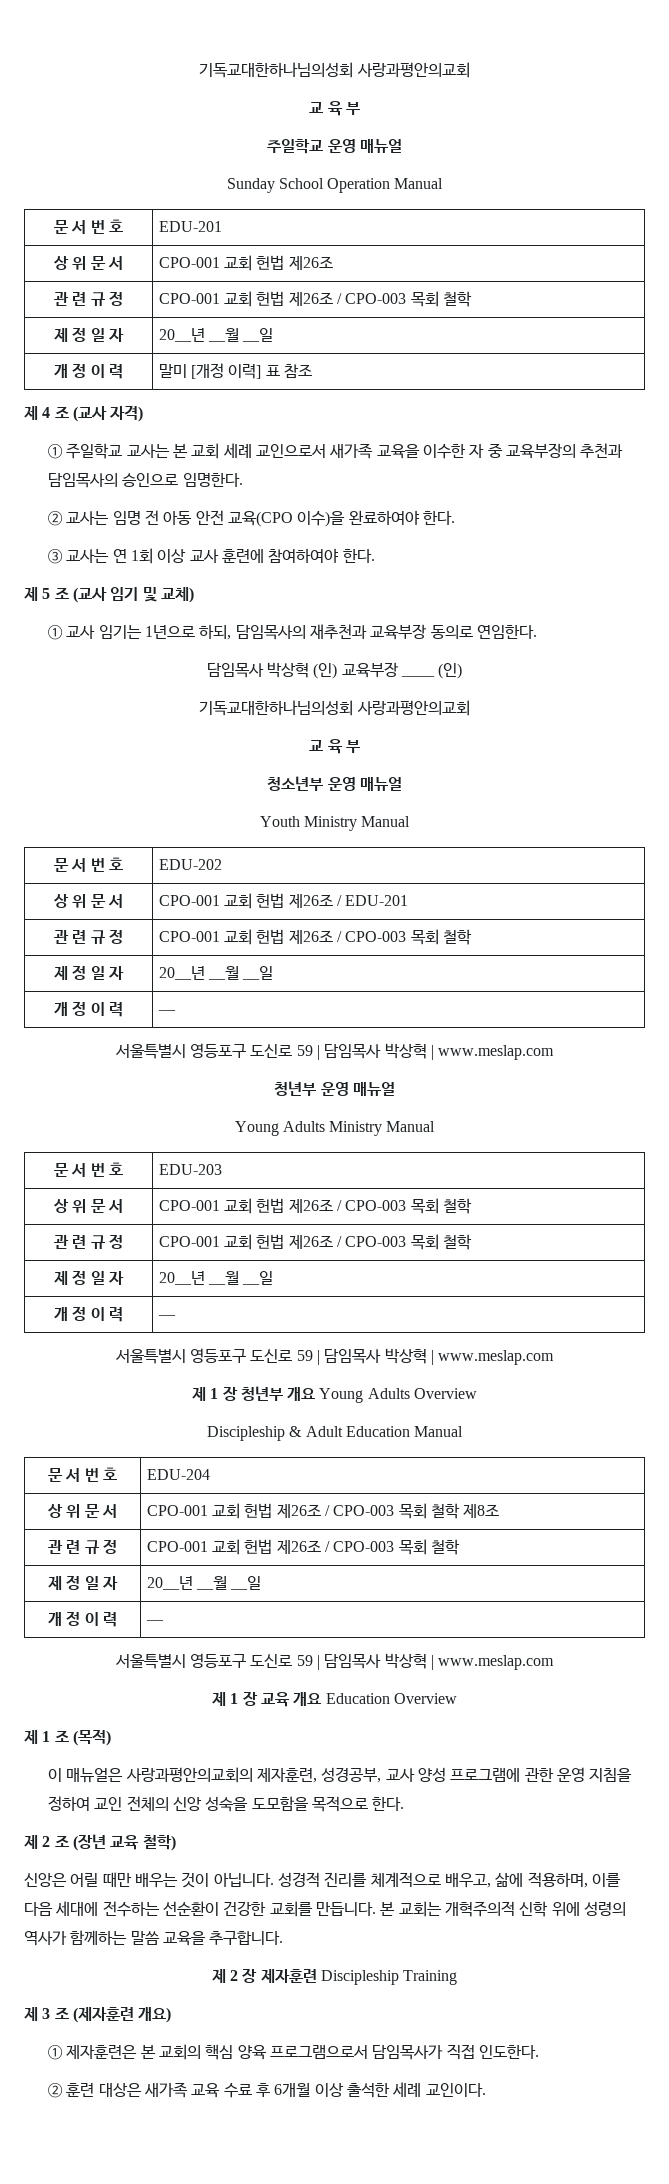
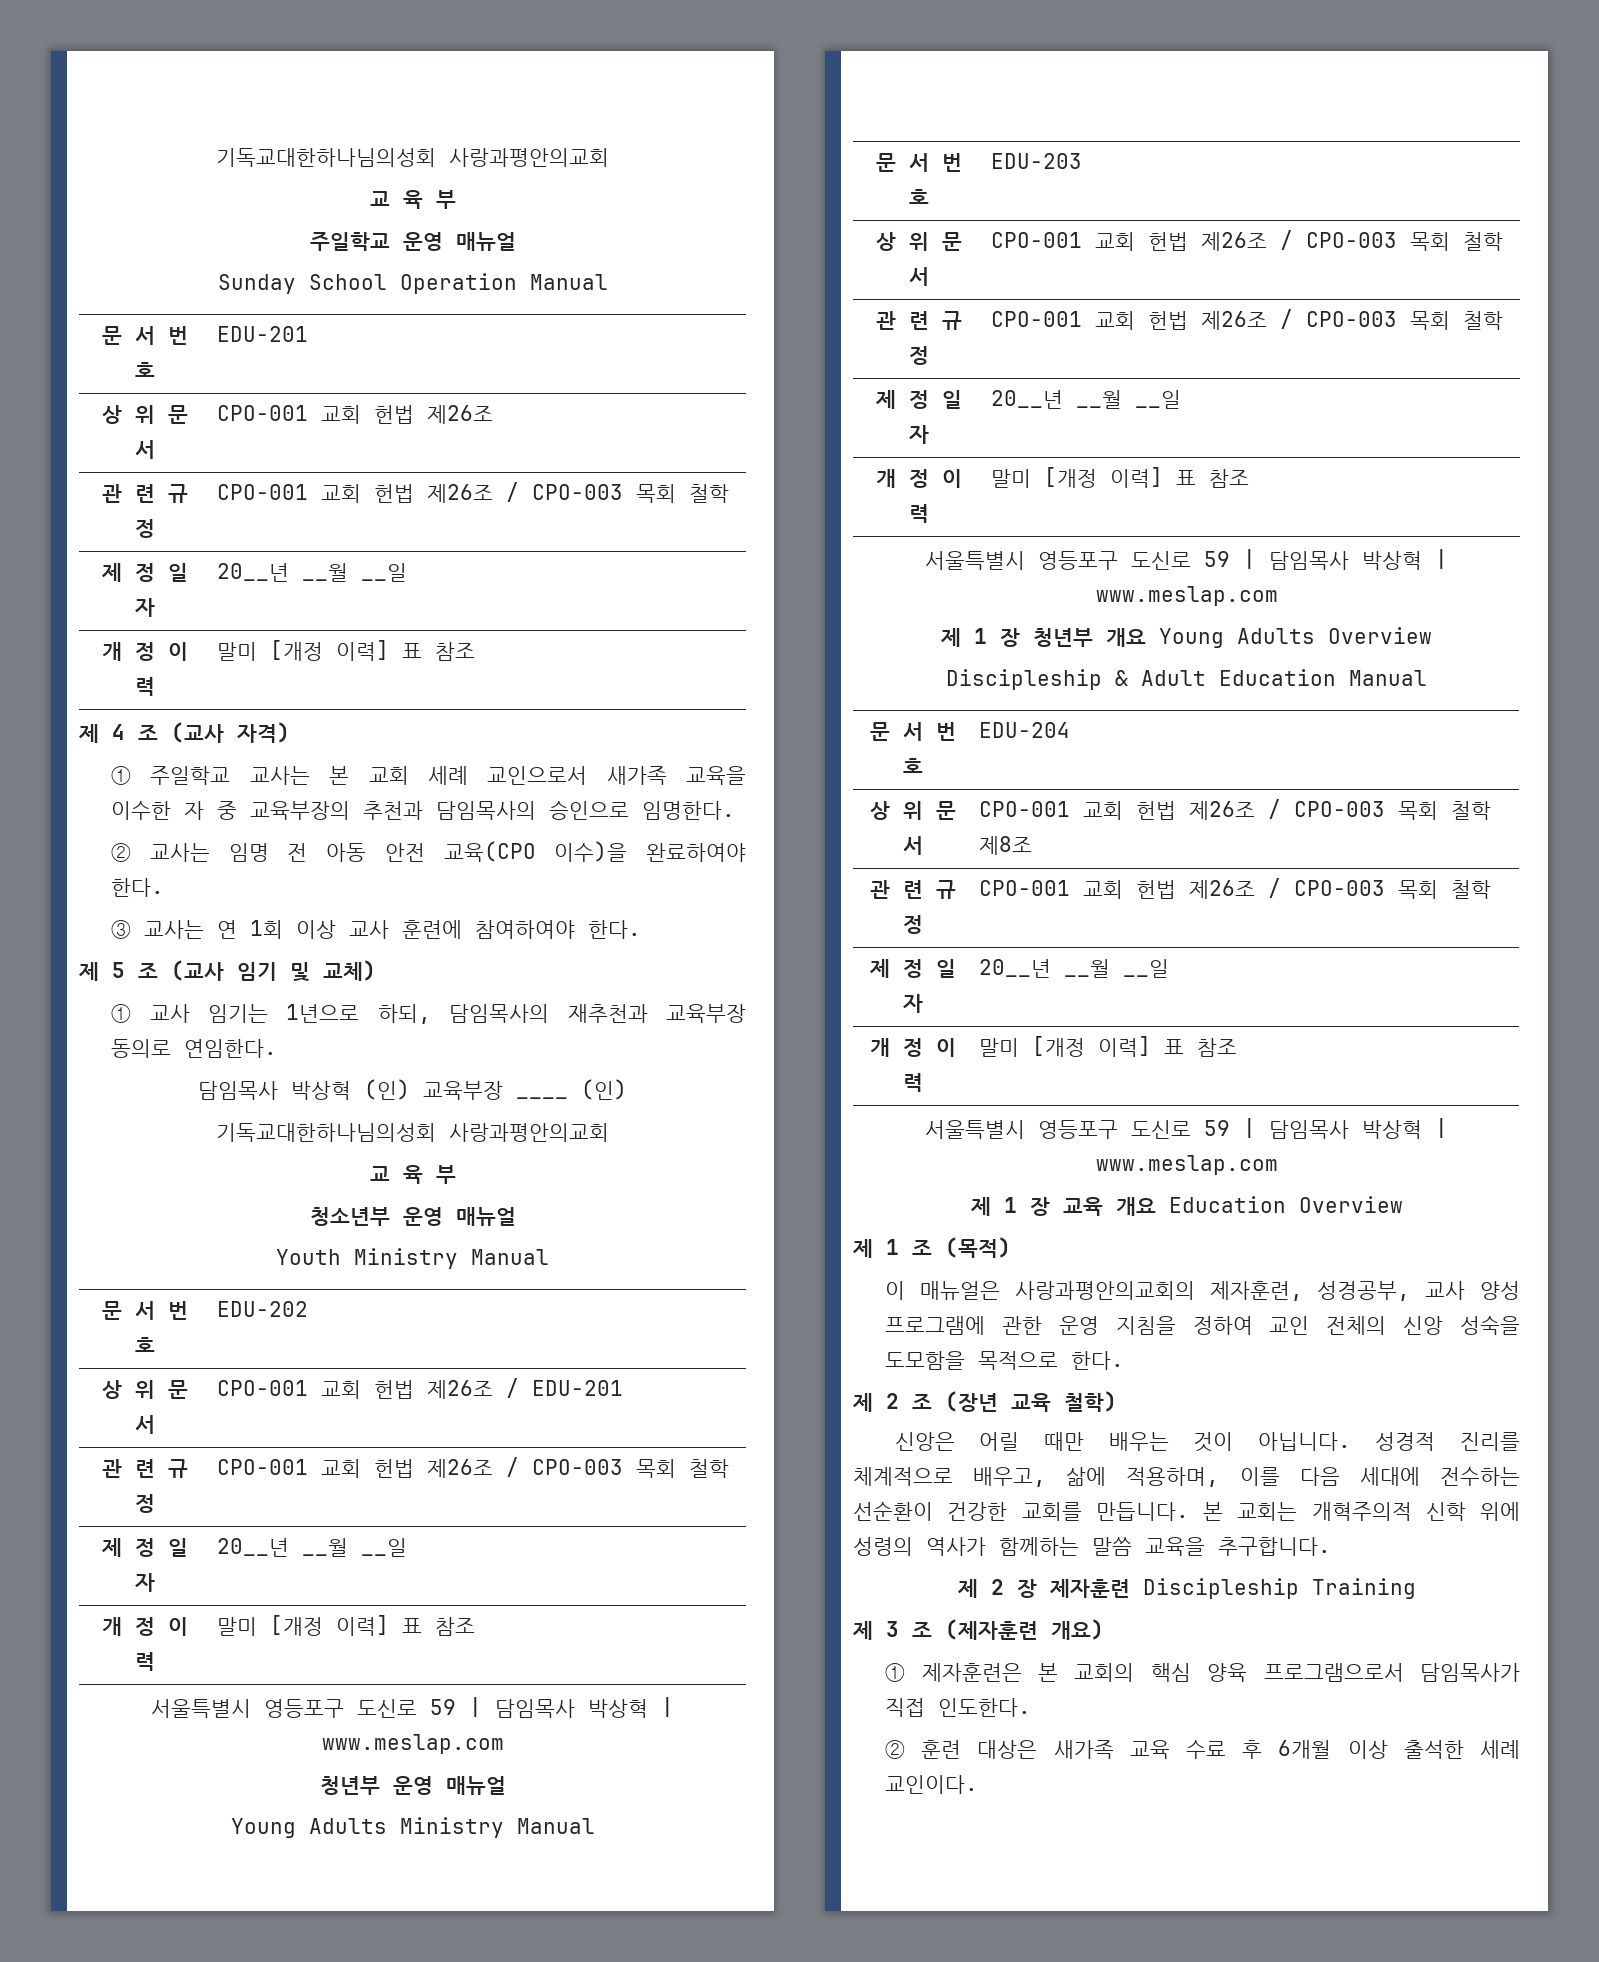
[157,1010,176,1014] — -> [217,1615,476,1636] 말미 [개정 이력] 표 참조
[157,1315,176,1319] — -> [991,467,1250,488] 말미 [개정 이력] 표 참조
[145,1620,164,1624] — -> [979,1036,1238,1057] 말미 [개정 이력] 표 참조

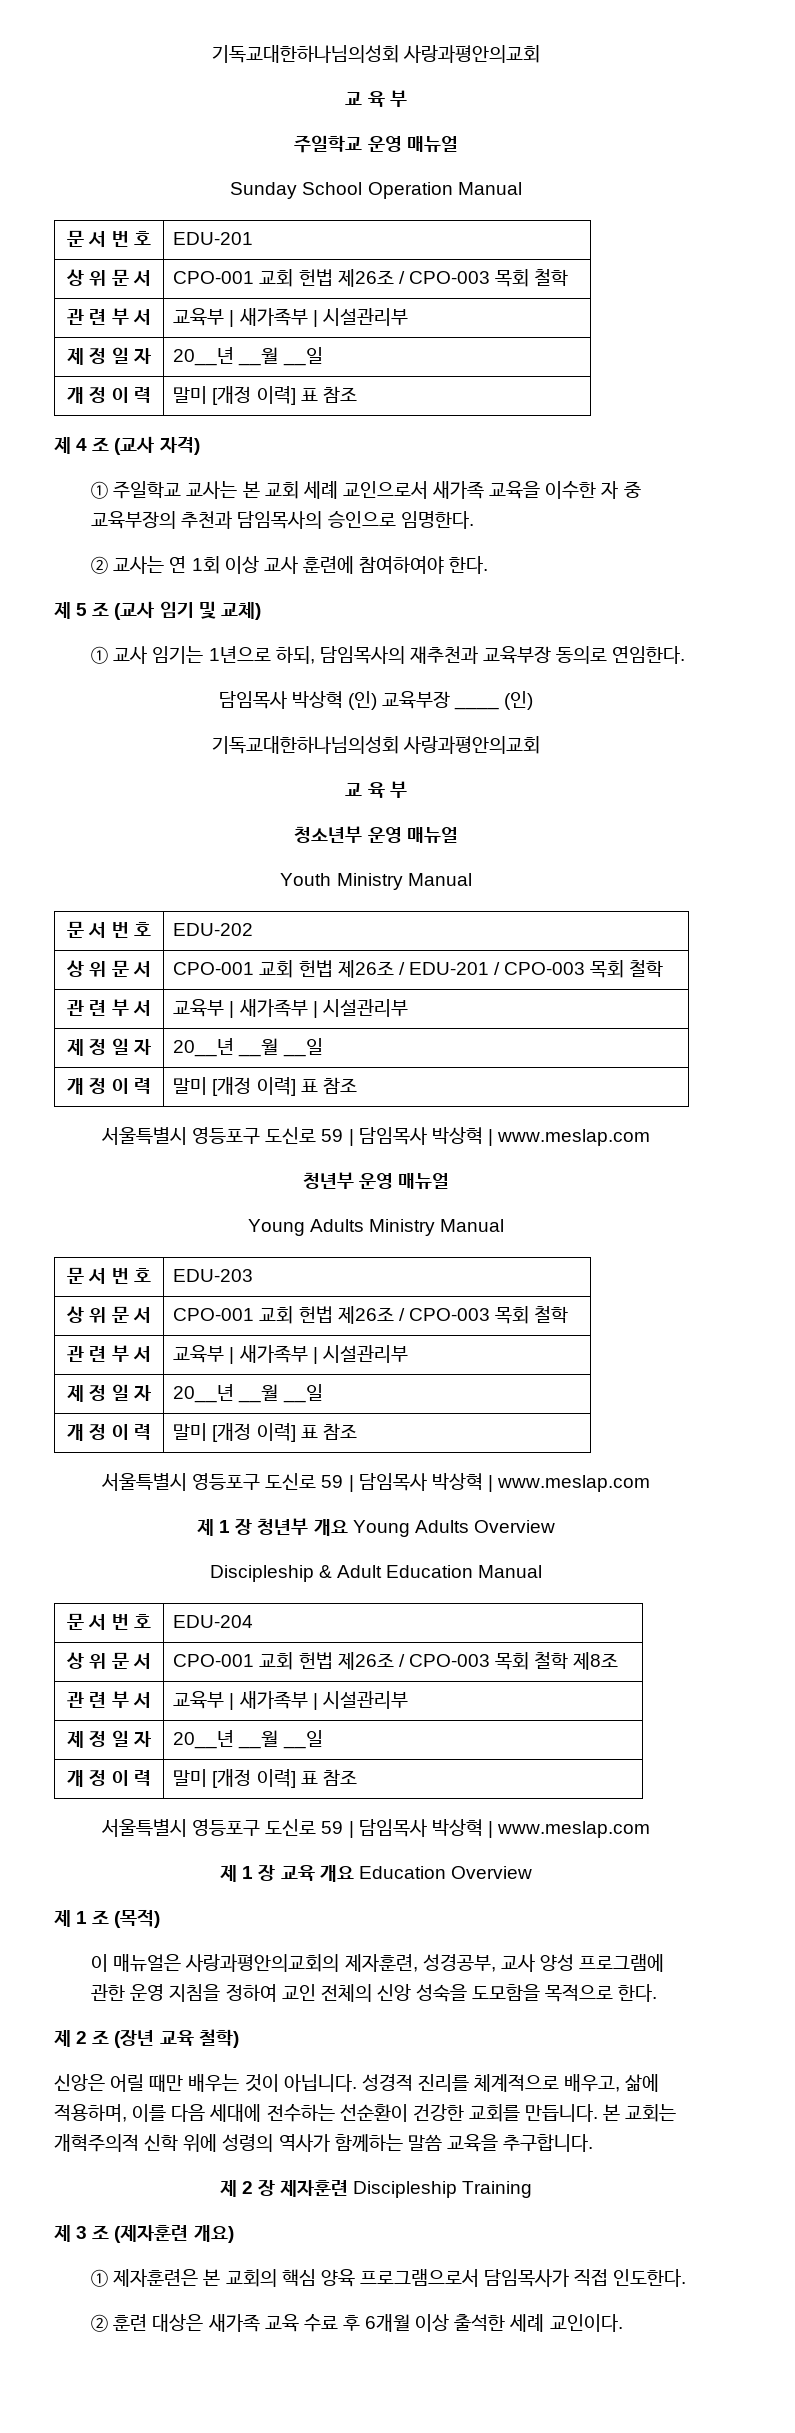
[101,484,188,503] [134,519,155,538] [217,482,730,503] // 관 련 규 정 | CPO-001 교회 헌법 제26조 / CPO-003 목회 철학 -> [398,269,569,287] [67,308,151,325] [173,308,408,327] / CPO-003 목회 철학 // 관 련 부 서 | 교육부 | 새가족부 | 시설관리부
[228,841,746,862] [111,878,165,897] [111,920,205,939] 임명 전 아동 안전 교육(CPO 이수)을 완료하여야 한다. // ③ 교사는 -> (165, 565) none
[101,1459,188,1478] [134,1494,155,1513] [217,1457,730,1478] // 관 련 규 정 | CPO-001 교회 헌법 제26조 / CPO-003 목회 철학 -> [494,960,664,978] [67,999,151,1016] [173,999,408,1018] / CPO-003 목회 철학 // 관 련 부 서 | 교육부 | 새가족부 | 시설관리부
[941,311,962,330] [908,346,929,365] [991,309,1504,330] 규 정 | CPO-001 교회 헌법 제26조 / CPO-003 목회 철학 -> [111,1345,151,1362] [173,1345,408,1364] 부 서 | 교육부 | 새가족부 | 시설관리부
[935,880,956,899] [902,915,923,934] [979,878,1492,899] 규 정 | CPO-001 교회 헌법 제26조 / CPO-003 목회 철학 -> [111,1691,151,1708] [173,1691,408,1710] 부 서 | 교육부 | 새가족부 | 시설관리부

